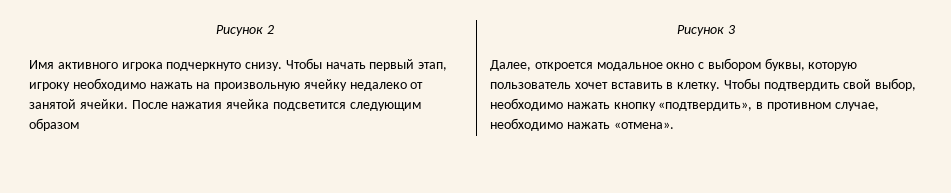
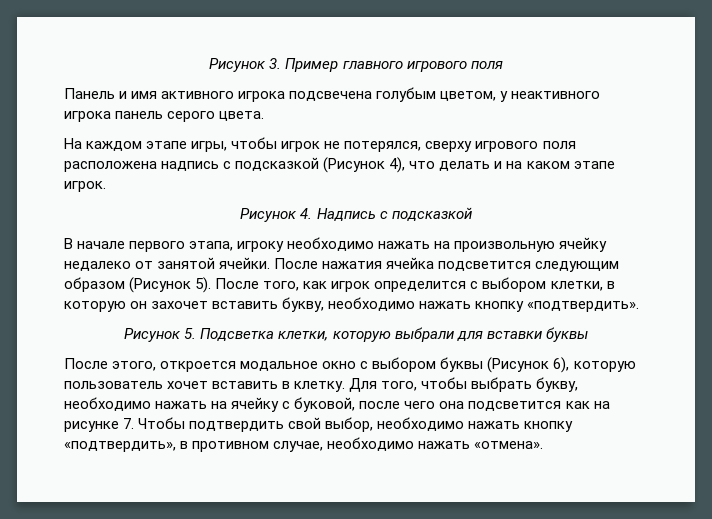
[216,25,274,36] [29,58,448,71] Рисунок 2 // Имя активного игрока подчеркнуто снизу. Чтобы начать первый этап, -> [209,58,503,72] [64,87,601,102] [64,111,265,122] [64,137,576,152] [64,157,615,173] [64,181,106,192] [240,207,472,222] [64,238,234,252] Рисунок 3. Пример главного игрового поля // Панель и имя активного игрока подсвечена голубым цветом, у неактивного игрока панель серого цвета. // На каждом этапе игры, чтобы игрок не потерялся, сверху игрового поля расположена надпись с подсказкой (Рисунок 4), что делать и на каком этапе игрок. // Рисунок 4. Надпись с подсказкой // В начале первого этапа,
[677,25,736,36] [490,60,531,71] // Рисунок 3 // Далее, -> [129,277,615,293] [64,297,640,312] [124,327,588,342] [64,358,157,371] (Рисунок 5). После того, как игрок определится с выбором клетки, в которую он захочет вставить букву, необходимо нажать кнопку «подтвердить». // Рисунок 5. Подсветка клетки, которую выбрали для вставки буквы // После этого,
[764,58,805,71] буквы, -> [440,357,570,373] буквы (Рисунок 6),
(721, 86) none -> [349,377,579,392] [64,397,610,412] [64,418,135,432] Для того, чтобы выбрать букву, необходимо нажать на ячейку с буковой, после чего она подсветится как на рисунке 7.

